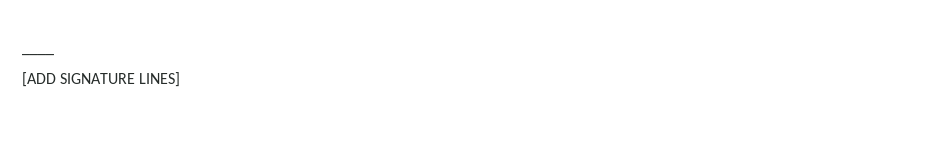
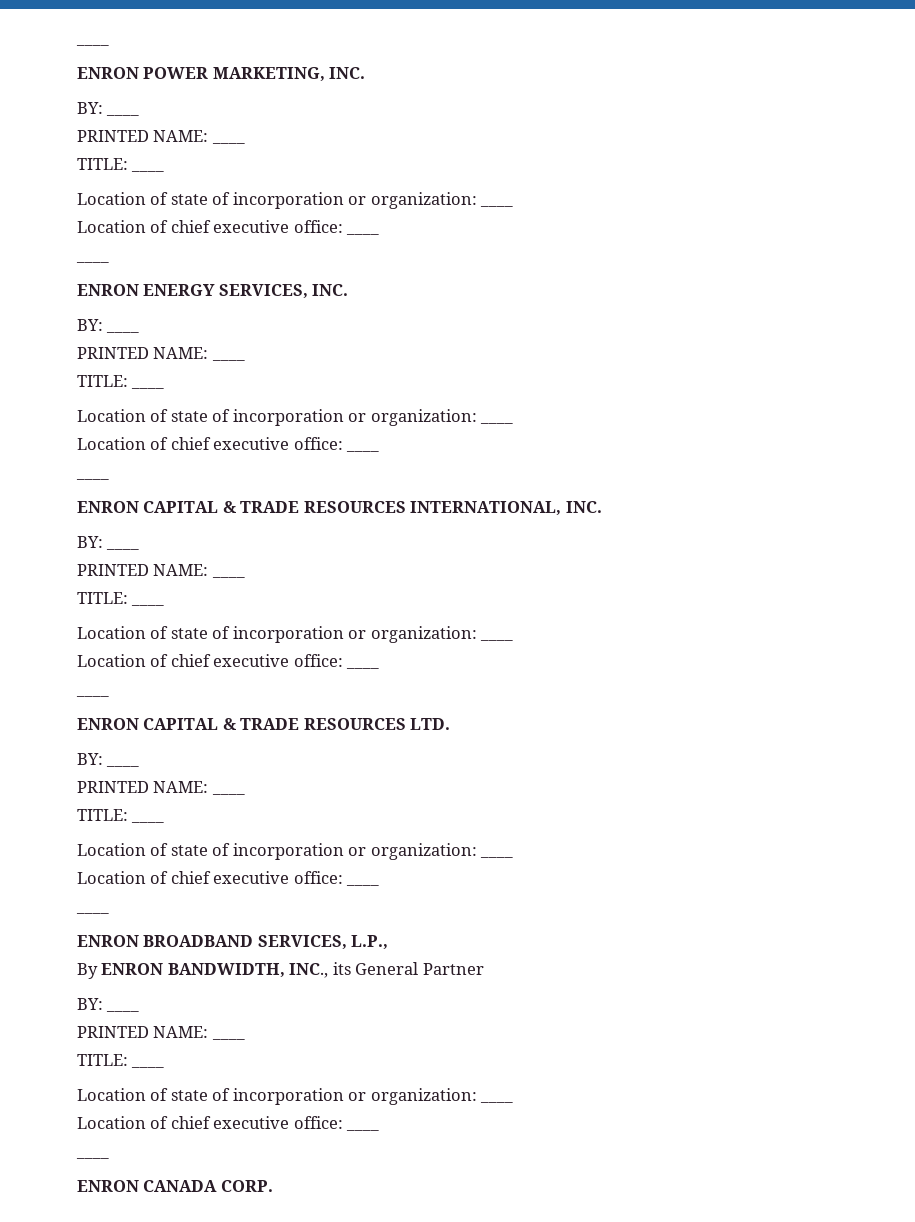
[22,53,54,56] [22,72,181,87] ____ // [ADD SIGNATURE LINES] -> [76,44,109,46] [77,67,366,82] [77,102,103,114] [106,114,140,116] [77,130,209,142] [211,142,245,144] [77,158,128,170] [131,170,165,172] [77,192,514,209] [77,220,343,233] [346,233,380,235] [76,261,109,263] [77,284,349,299] [77,319,103,331] [106,331,140,333] [77,347,209,359] [211,359,245,361] [77,375,128,387] [131,387,165,389] [77,409,514,426] [77,437,343,450] [346,450,380,452] [76,478,109,480] [77,501,602,516] [77,536,103,548] [106,548,140,550] [77,564,209,576] [211,576,245,578] [77,592,128,604] [131,604,165,606] [77,626,514,643] [77,654,343,667] [346,667,380,669] [76,695,109,697] [77,718,451,730] [77,753,103,765] [106,765,140,767] [77,781,209,793] [211,793,245,795] [77,809,128,821] [131,821,165,823] [77,843,514,860] [77,871,343,884] [346,884,380,886] [76,912,109,914] [77,935,389,950] [77,962,484,979] [77,998,103,1010] [106,1010,140,1012] [77,1026,209,1038] [211,1038,245,1040] [77,1054,128,1066] [131,1066,165,1068] [77,1088,514,1105] [77,1116,343,1129] [346,1129,380,1131] [76,1157,109,1159] [77,1180,273,1192] ____ // ENRON POWER MARKETING, INC. // BY: ____ // PRINTED NAME: ____ // TITLE: ____ // Location of state of incorporation or organization: ____ // Location of chief executive office: ____ // ____ // ENRON ENERGY SERVICES, INC. // BY: ____ // PRINTED NAME: ____ // TITLE: ____ // Location of state of incorporation or organization: ____ // Location of chief executive office: ____ // ____ // ENRON CAPITAL & TRADE RESOURCES INTERNATIONAL, INC. // BY: ____ // PRINTED NAME: ____ // TITLE: ____ // Location of state of incorporation or organization: ____ // Location of chief executive office: ____ // ____ // ENRON CAPITAL & TRADE RESOURCES LTD. // BY: ____ // PRINTED NAME: ____ // TITLE: ____ // Location of state of incorporation or organization: ____ // Location of chief executive office: ____ // ____ // ENRON BROADBAND SERVICES, L.P., // By ENRON BANDWIDTH, INC., its General Partner // BY: ____ // PRINTED NAME: ____ // TITLE: ____ // Location of state of incorporation or organization: ____ // Location of chief executive office: ____ // ____ // ENRON CANADA CORP.

